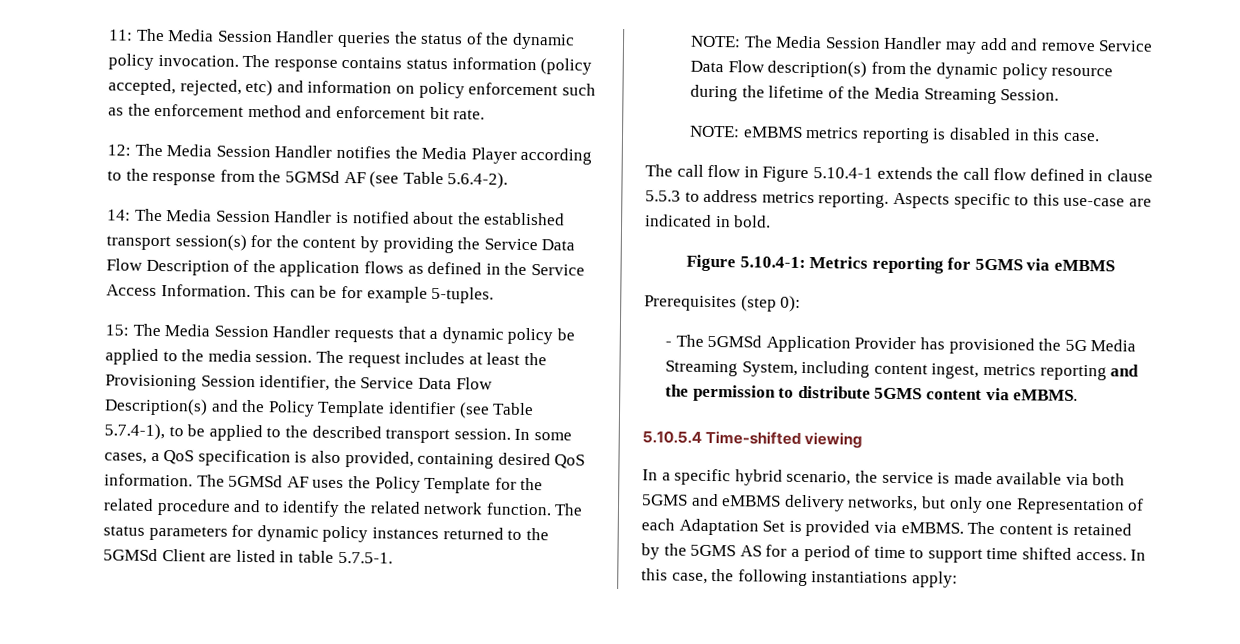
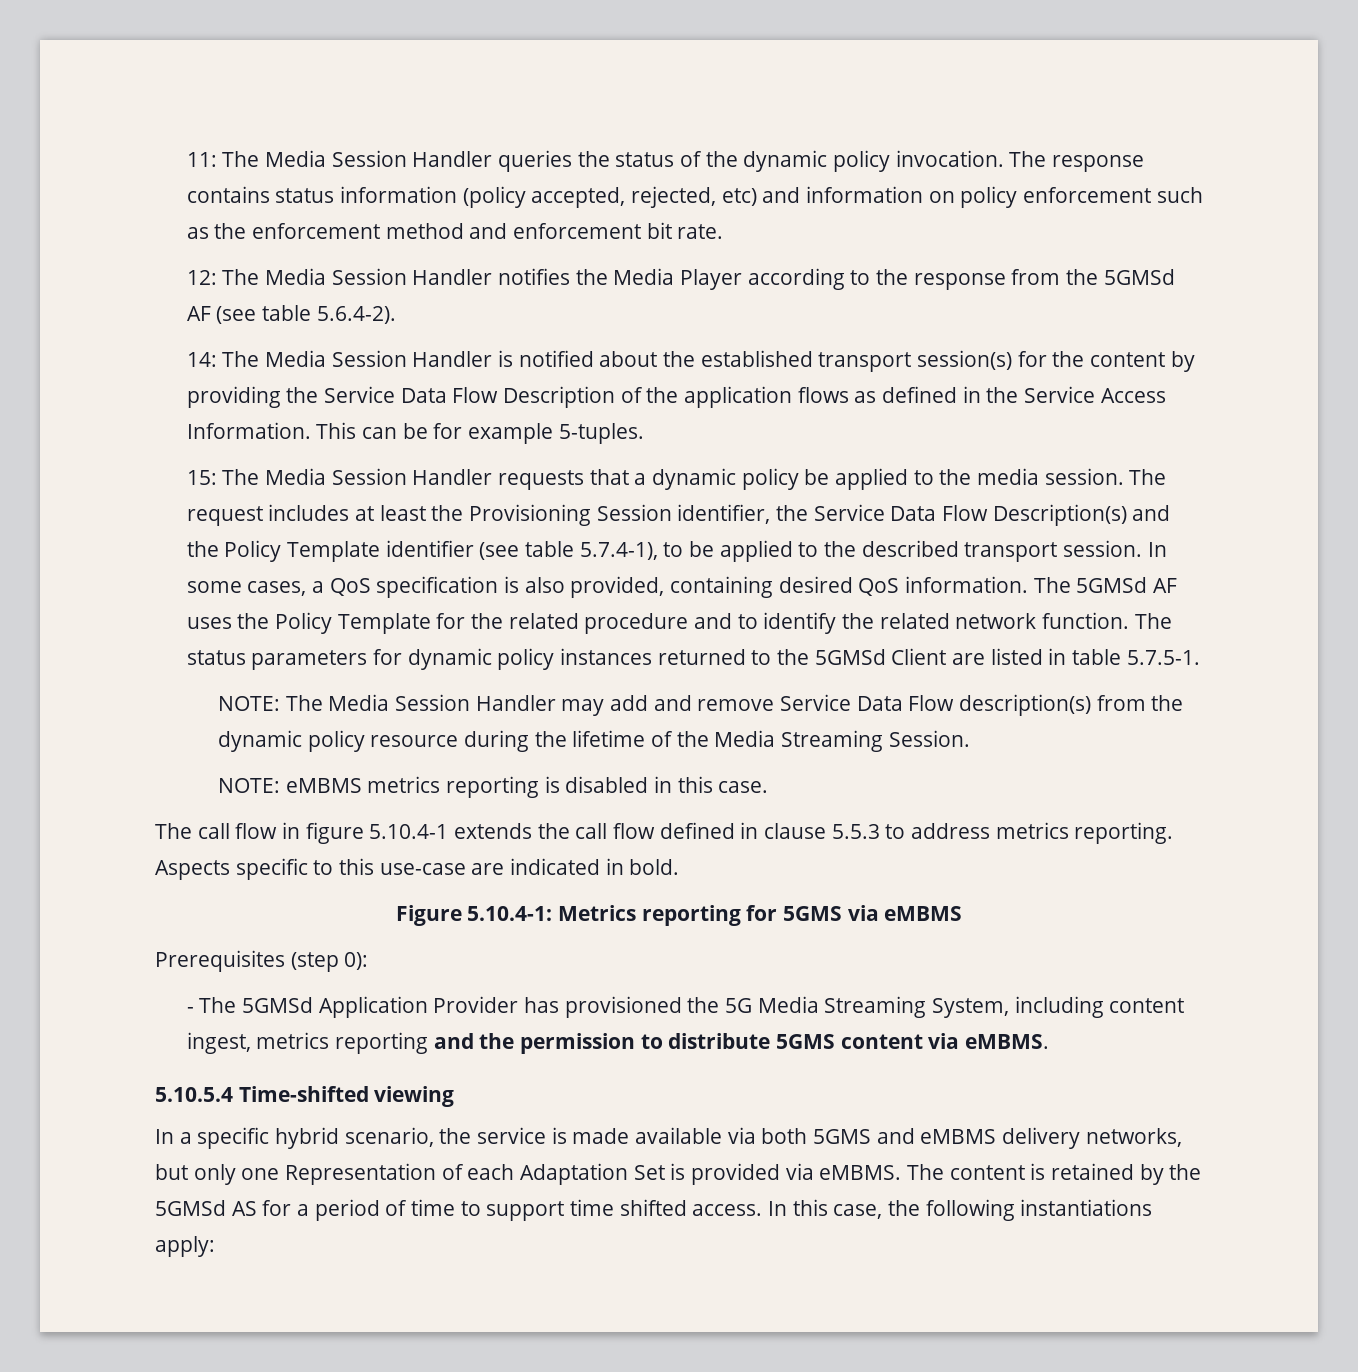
[402,171,444,185] Table -> [261,305,311,321] table
[492,402,535,416] Table -> [524,541,574,557] table
[762,166,810,183] Figure -> [305,822,364,844] figure
[690,544,737,557] 5GMS -> [155,1200,226,1216] 5GMSd

